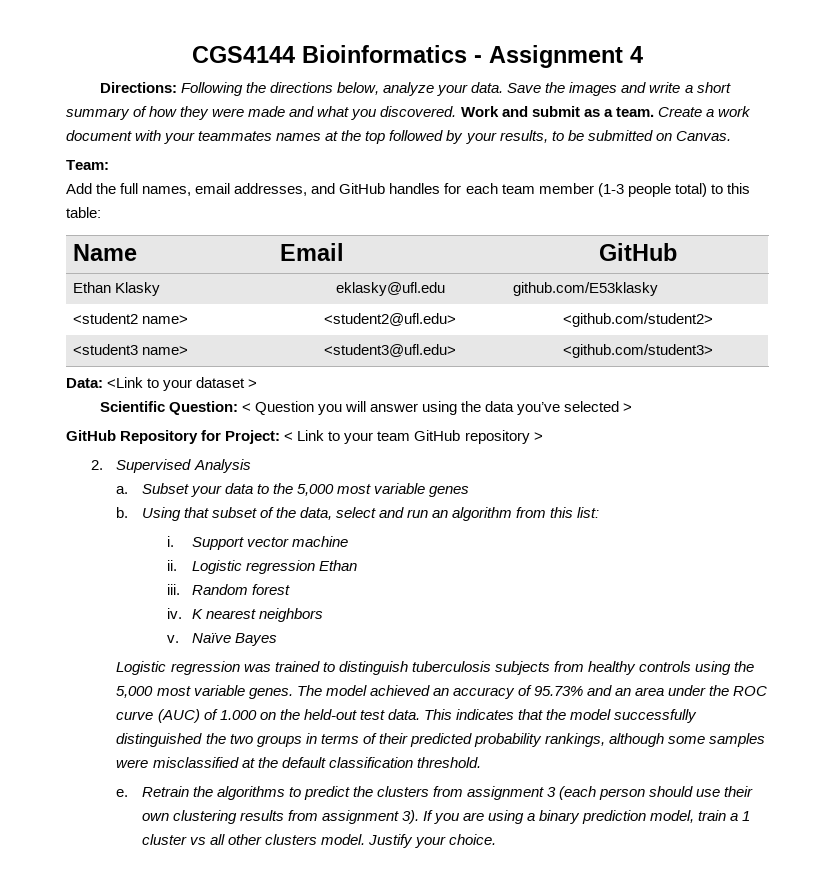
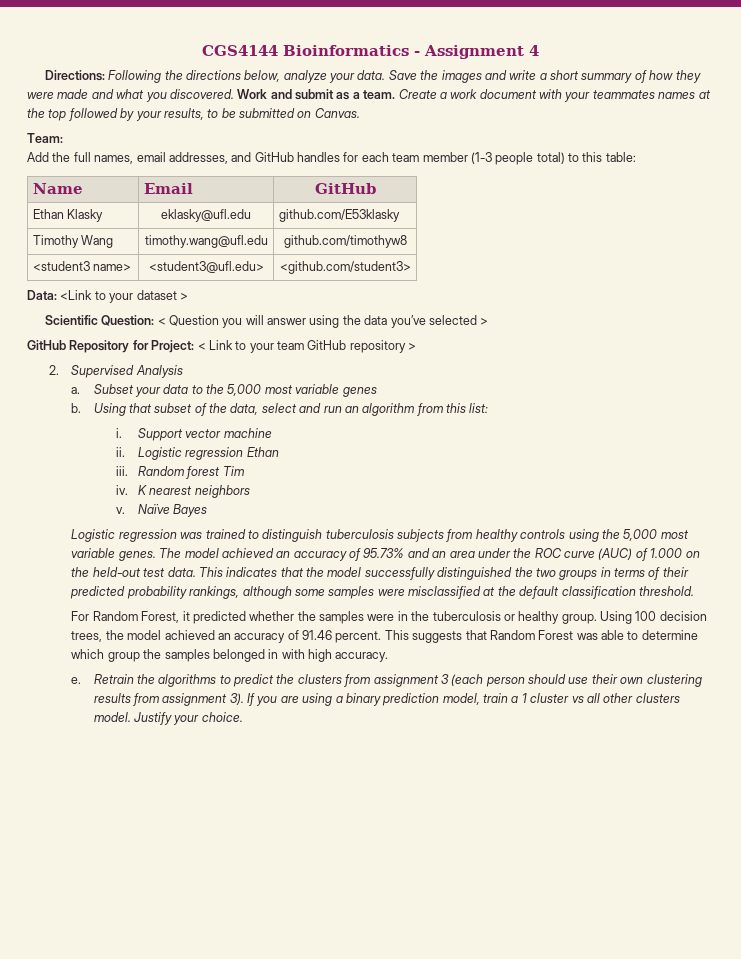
[73,313,189,324] [324,313,456,326] [562,313,713,327] <student2 name> | <student2@ufl.edu> | <github.com/student2> -> [32,235,113,248] [144,235,268,248] [283,235,407,248] Timothy Wang | timothy.wang@ufl.edu | github.com/timothyw8
(291, 589) none -> [222,466,245,476] Tim
(481, 762) none -> [71,611,707,624] [71,630,698,643] [71,649,389,662] // For Random Forest, it predicted whether the samples were in the tuberculosis or healthy group. Using 100 decision trees, the model achieved an accuracy of 91.46 percent. This suggests that Random Forest was able to determine which group the samples belonged in with high accuracy.

